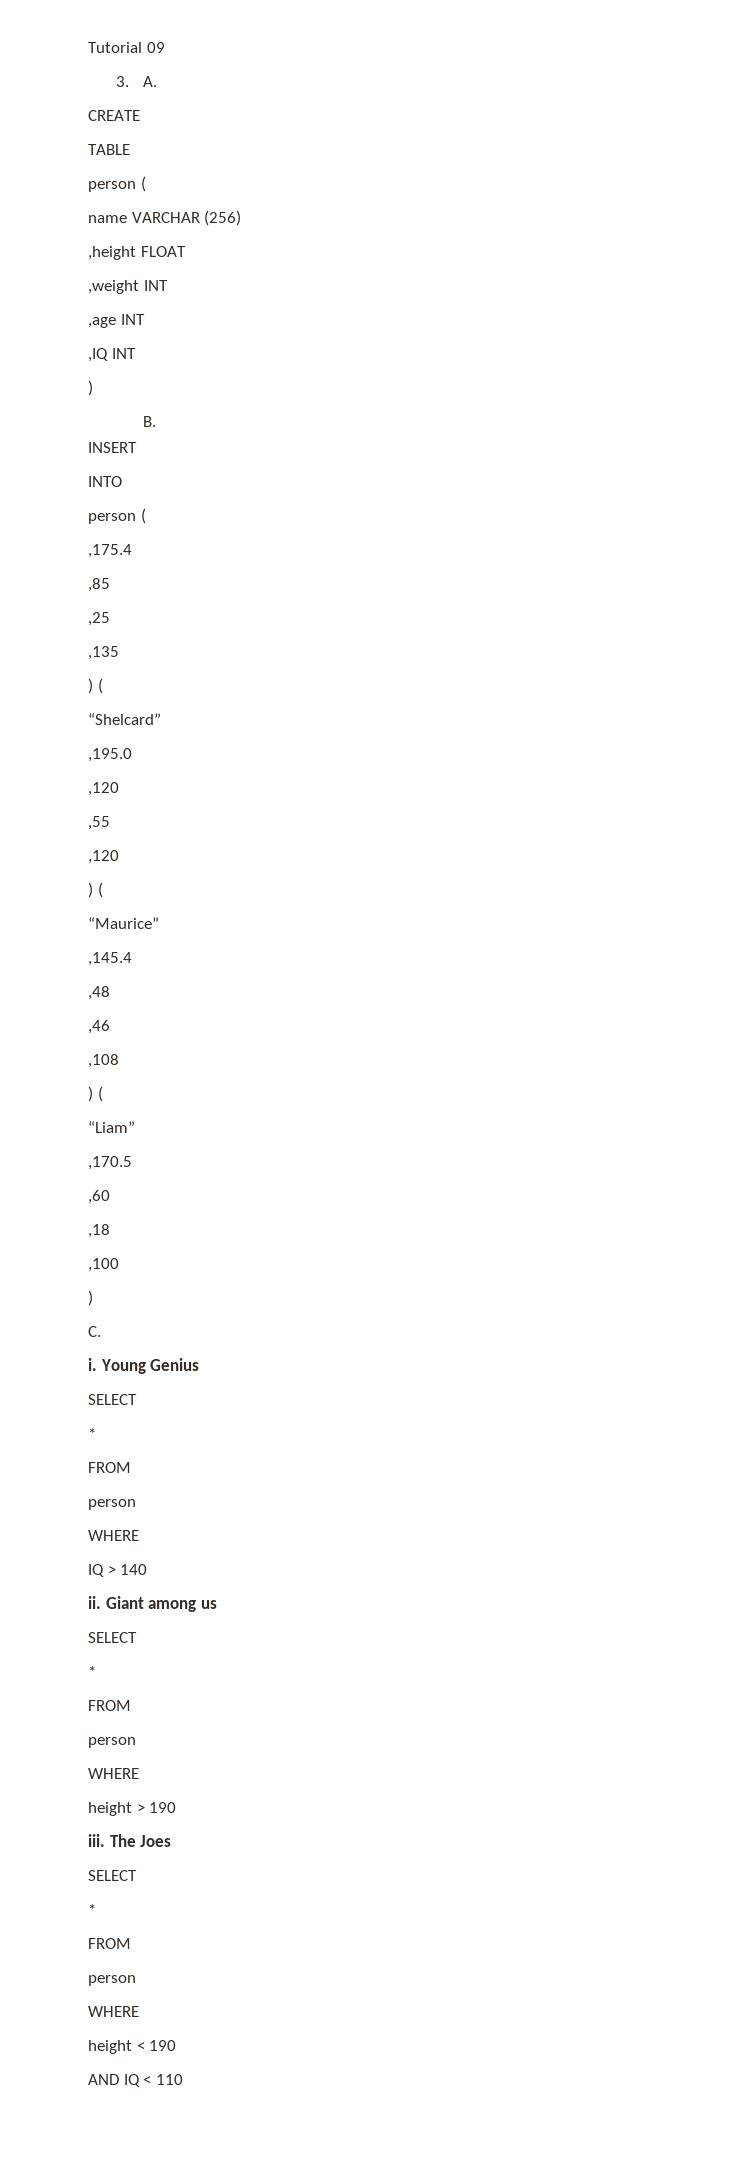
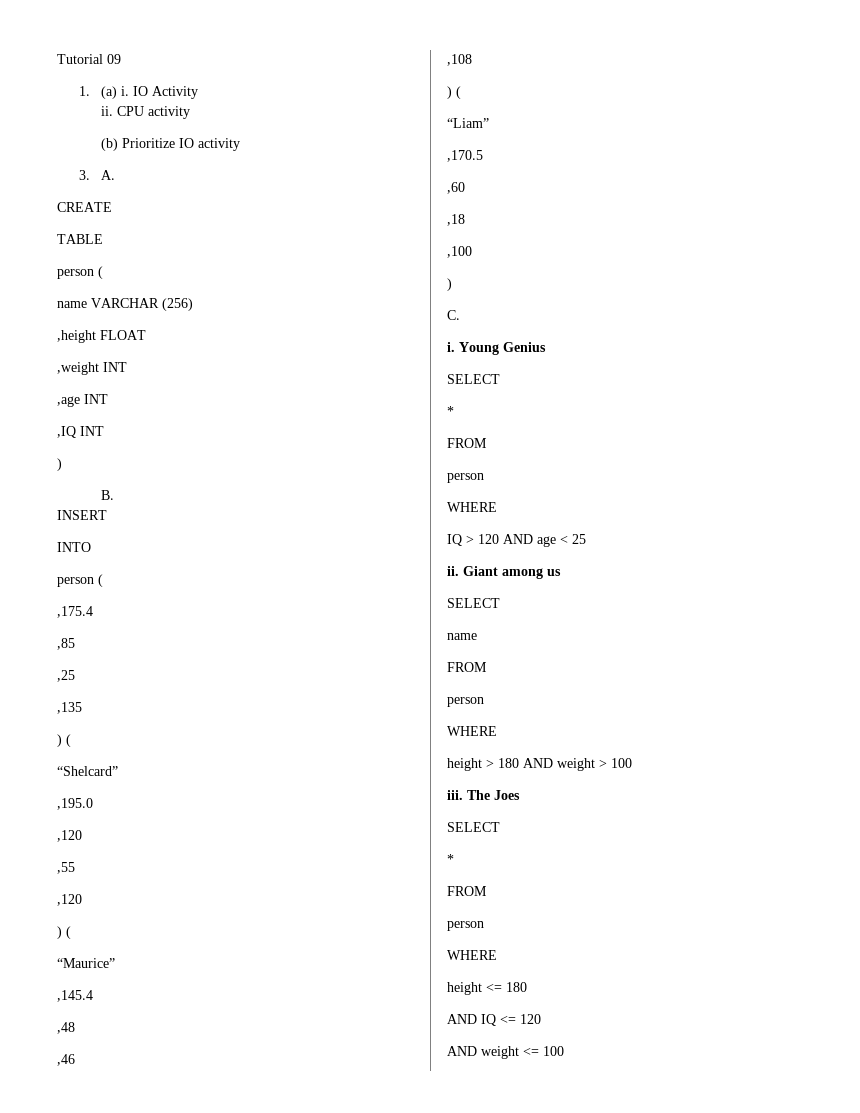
(165, 47) none -> [79,86,199,99] [101,106,191,119] [101,138,241,151] // 1. (a) i. IO Activity // ii. CPU activity // (b) Prioritize IO activity
[120,1564,148,1575] 140 -> [478,534,586,547] 120 AND age < 25
[88,1666,96,1677] * -> [447,633,477,640] name
[149,1802,177,1813] 190 -> [498,758,632,771] 180 AND weight > 100
[136,2040,177,2051] < 190 -> [486,982,527,992] <= 180
[143,2074,183,2085] < 110 -> [500,1014,541,1024] [447,1046,564,1059] <= 120 // AND weight <= 100

